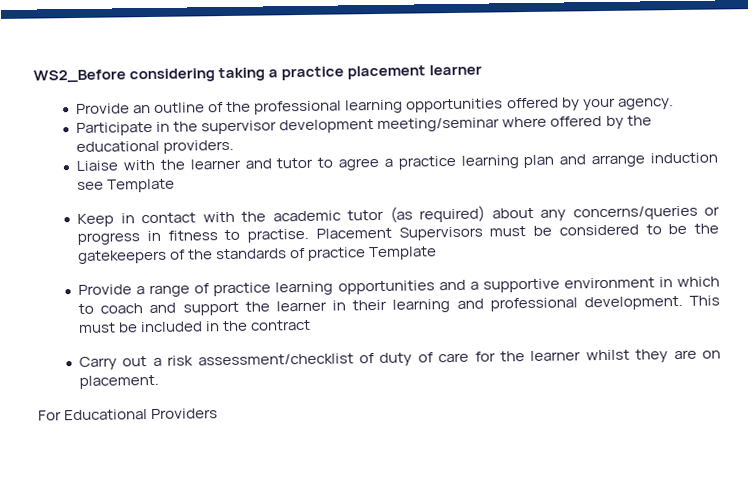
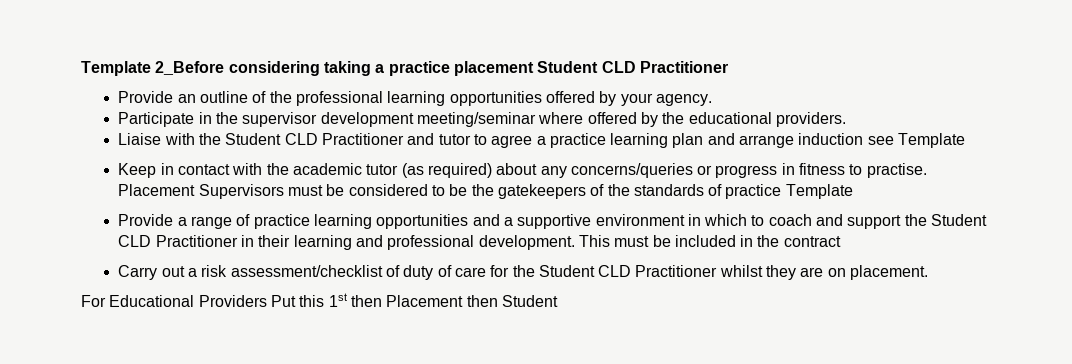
[33,69,126,83] WS2_Before -> [81,61,225,76] Template 2_Before
[429,64,483,76] learner -> [537,61,728,73] Student CLD Practitioner
[189,158,241,170] learner -> [225,133,404,145] Student CLD Practitioner
[275,300,327,312] learner -> [931,214,988,226] [118,235,238,247] Student CLD Practitioner
[530,350,582,361] learner -> [538,265,718,277] Student CLD Practitioner
(219, 414) none -> [270,293,558,307] Put this 1st then Placement then Student

